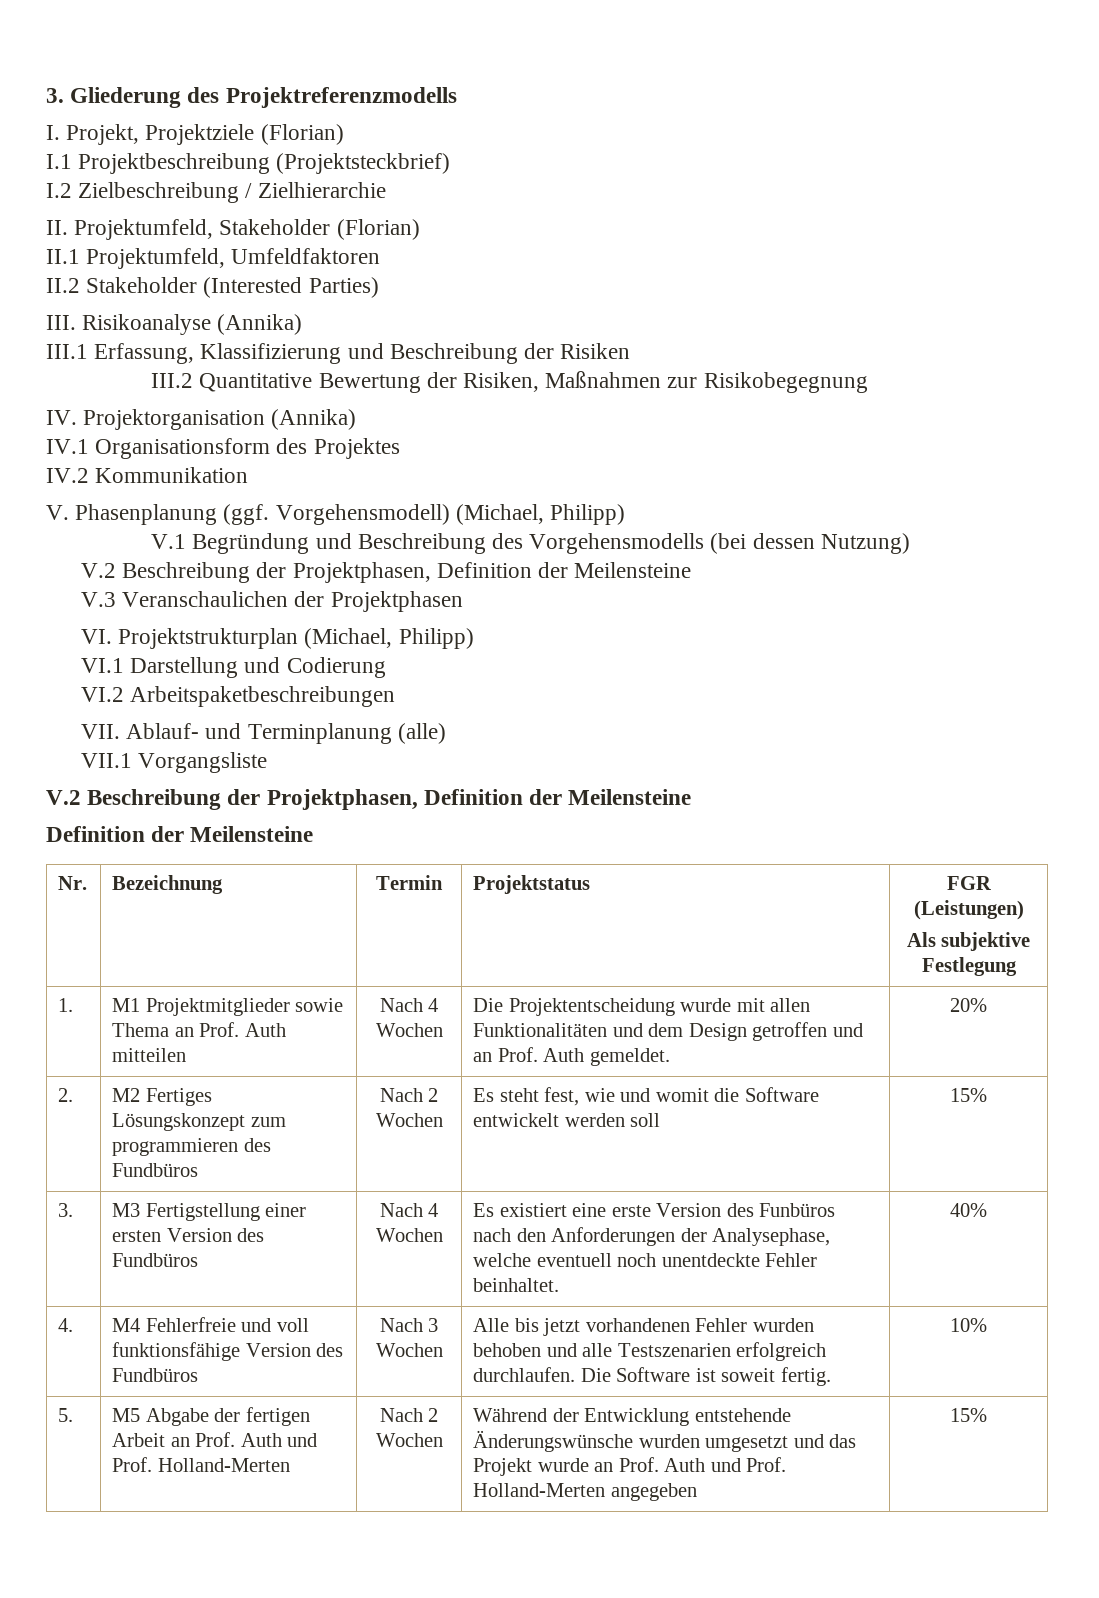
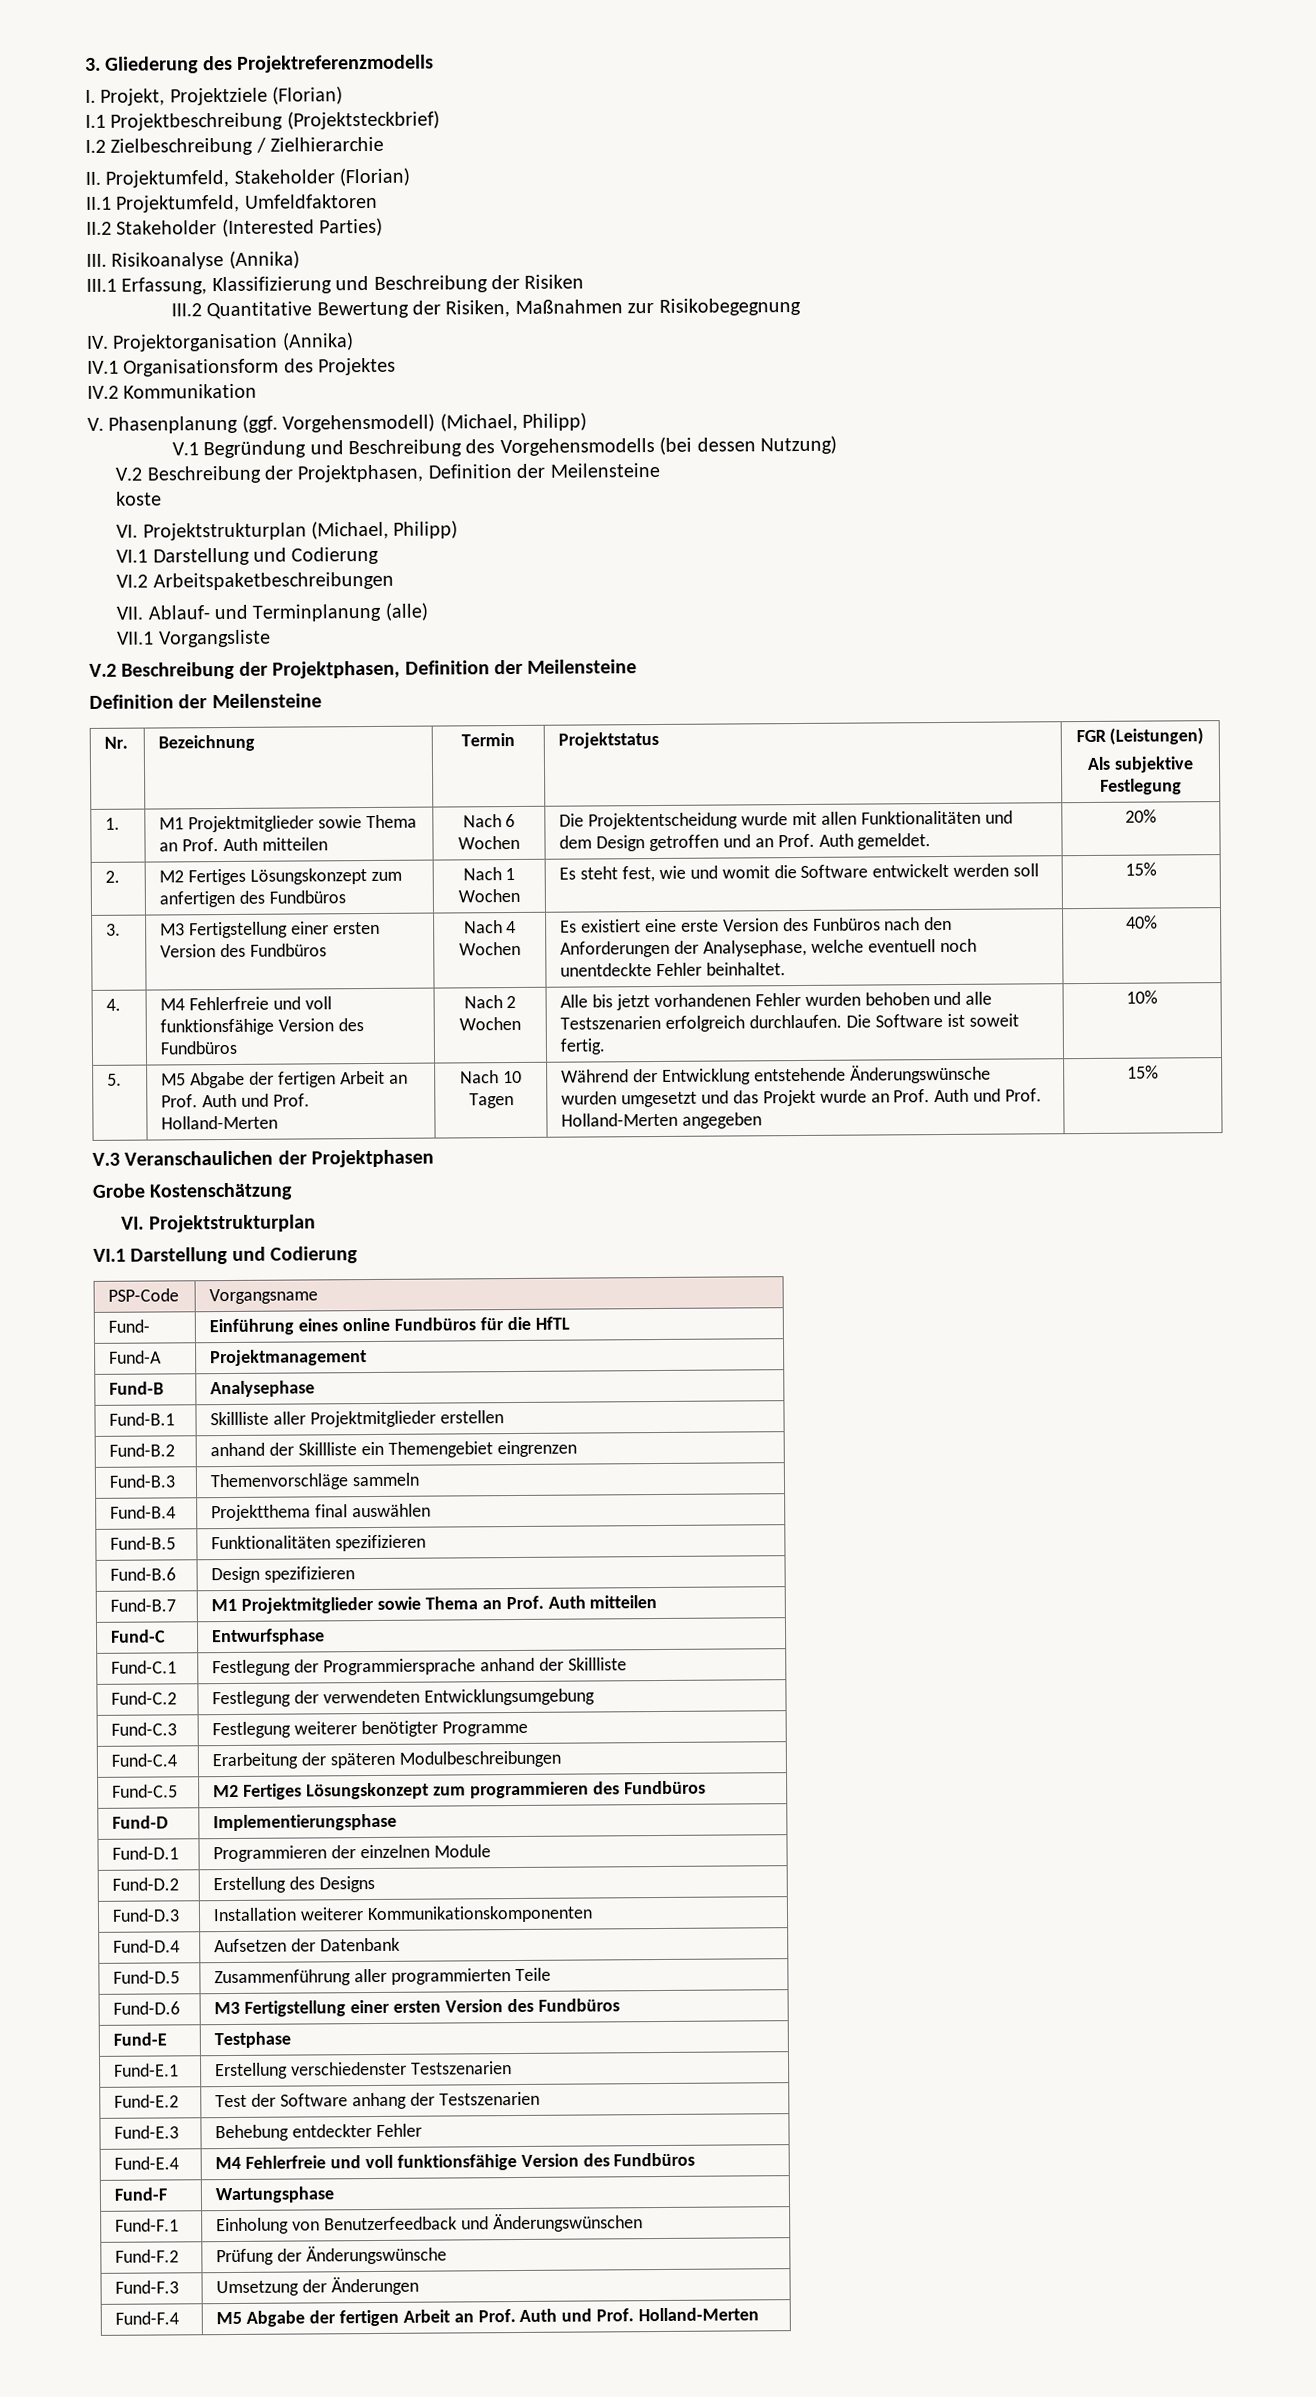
[81,591,463,612] V.3 Veranschaulichen der Projektphasen -> [116,491,163,506] koste
[428,998,439,1012] 4 -> [505,813,516,828] 6
[112,1138,271,1156] [112,1163,199,1177] [379,1088,439,1102] programmieren des Fundbüros | Nach 2 -> [159,890,347,908] [462,867,516,881] anfertigen des Fundbüros | Nach 1
[428,1318,439,1332] 3 -> [506,995,517,1009] 2
[428,1408,439,1422] [375,1433,443,1447] 2 Wochen -> [502,1070,522,1084] [468,1093,514,1109] 10 Tagen
(987, 1415) none -> [92,1149,435,1168] [92,1182,293,1201] [121,1214,316,1233] [93,1246,359,1265] [108,1288,180,1302] [209,1288,319,1305] [108,1319,151,1333] [209,1316,570,1336] [109,1350,163,1364] [210,1349,368,1367] [109,1381,165,1395] [210,1380,316,1398] [109,1412,176,1426] [210,1410,504,1428] [109,1443,176,1457] [210,1440,577,1458] [109,1474,177,1488] [210,1472,420,1491] [110,1505,177,1519] [211,1503,432,1522] [110,1536,177,1550] [211,1534,427,1552] [110,1567,177,1581] [211,1566,356,1584] [110,1598,177,1612] [211,1595,658,1614] [110,1629,167,1643] [211,1628,326,1646] [111,1660,178,1674] [212,1657,627,1677] [111,1691,178,1705] [212,1688,595,1708] [111,1722,178,1736] [212,1720,528,1739] [111,1753,178,1767] [212,1750,561,1770] [112,1784,179,1798] [213,1780,706,1800] [112,1815,169,1829] [213,1813,398,1832] [112,1846,180,1860] [213,1844,491,1863] [112,1877,180,1891] [213,1875,376,1894] [112,1908,181,1922] [213,1905,594,1924] [113,1939,181,1953] [214,1937,401,1953] [113,1970,181,1984] [214,1967,551,1987] [113,2001,181,2015] [214,1998,620,2017] [113,2032,168,2046] [214,2031,292,2049] [114,2063,180,2077] [215,2061,513,2080] [114,2094,180,2108] [215,2091,540,2110] [114,2125,180,2139] [215,2123,423,2142] [114,2156,180,2170] [215,2152,696,2171] [114,2187,168,2201] [215,2186,335,2204] [115,2218,180,2232] [216,2213,643,2235] [115,2249,180,2263] [216,2245,448,2266] [115,2280,180,2294] [216,2276,420,2297] [115,2311,180,2325] [216,2307,759,2327] // V.3 Veranschaulichen der Projektphasen // Grobe Kostenschätzung // VI. Projektstrukturplan // VI.1 Darstellung und Codierung // PSP-Code | Vorgangsname // Fund- | Einführung eines online Fundbüros für die HfTL // Fund-A | Projektmanagement // Fund-B | Analysephase // Fund-B.1 | Skillliste aller Projektmitglieder erstellen // Fund-B.2 | anhand der Skillliste ein Themengebiet eingrenzen // Fund-B.3 | Themenvorschläge sammeln // Fund-B.4 | Projektthema final auswählen // Fund-B.5 | Funktionalitäten spezifizieren // Fund-B.6 | Design spezifizieren // Fund-B.7 | M1 Projektmitglieder sowie Thema an Prof. Auth mitteilen // Fund-C | Entwurfsphase // Fund-C.1 | Festlegung der Programmiersprache anhand der Skillliste // Fund-C.2 | Festlegung der verwendeten Entwicklungsumgebung // Fund-C.3 | Festlegung weiterer benötigter Programme // Fund-C.4 | Erarbeitung der späteren Modulbeschreibungen // Fund-C.5 | M2 Fertiges Lösungskonzept zum programmieren des Fundbüros // Fund-D | Implementierungsphase // Fund-D.1 | Programmieren der einzelnen Module // Fund-D.2 | Erstellung des Designs // Fund-D.3 | Installation weiterer Kommunikationskomponenten // Fund-D.4 | Aufsetzen der Datenbank // Fund-D.5 | Zusammenführung aller programmierten Teile // Fund-D.6 | M3 Fertigstellung einer ersten Version des Fundbüros // Fund-E | Testphase // Fund-E.1 | Erstellung verschiedenster Testszenarien // Fund-E.2 | Test der Software anhang der Testszenarien // Fund-E.3 | Behebung entdeckter Fehler // Fund-E.4 | M4 Fehlerfreie und voll funktionsfähige Version des Fundbüros // Fund-F | Wartungsphase // Fund-F.1 | Einholung von Benutzerfeedback und Änderungswünschen // Fund-F.2 | Prüfung der Änderungswünsche // Fund-F.3 | Umsetzung der Änderungen // Fund-F.4 | M5 Abgabe der fertigen Arbeit an Prof. Auth und Prof. Holland-Merten

